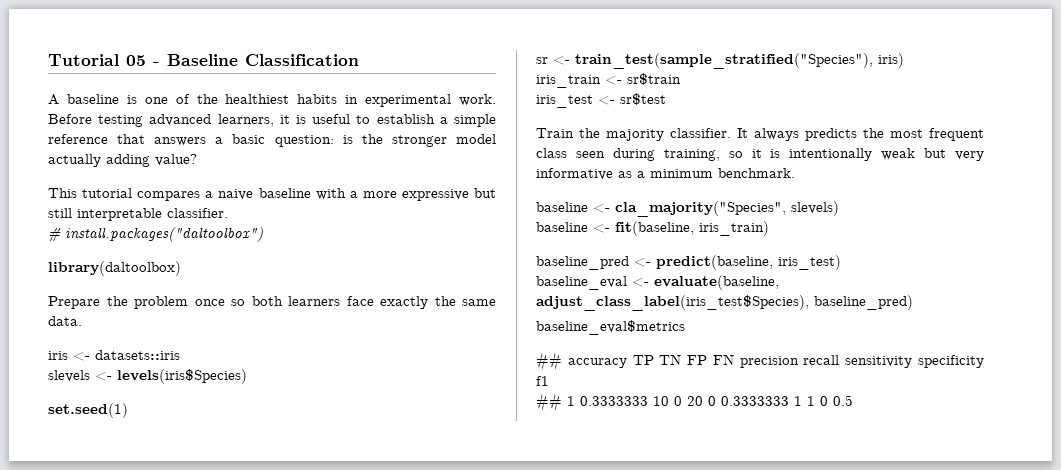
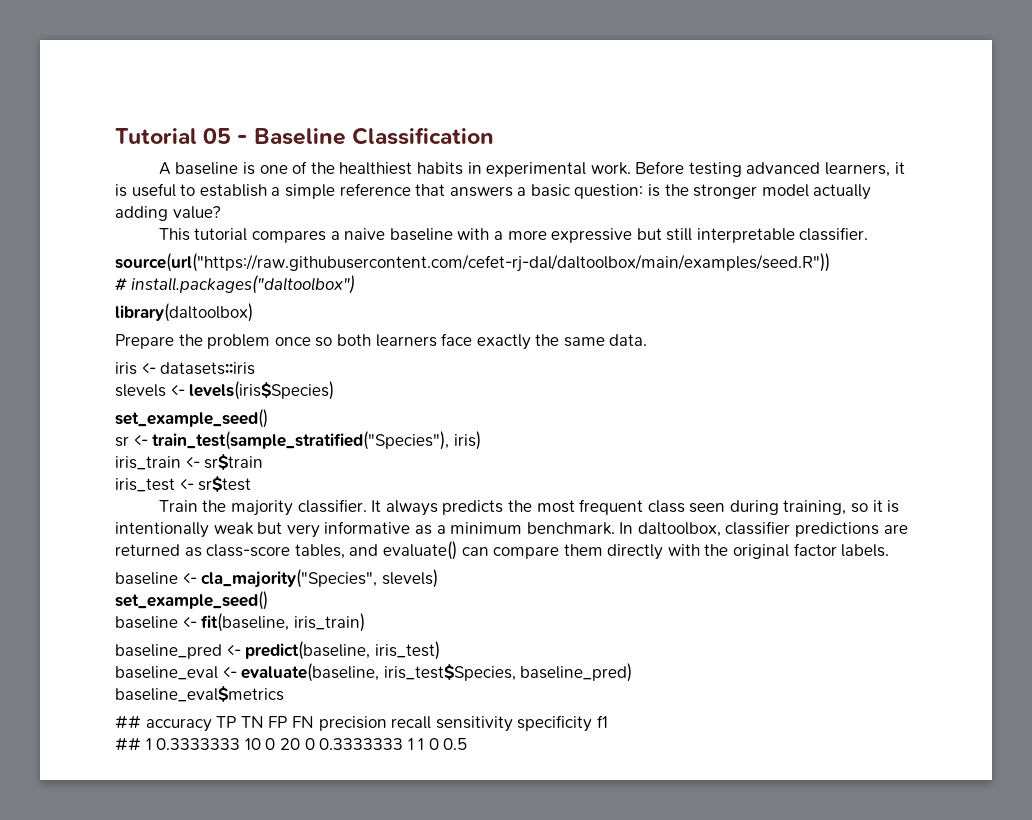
(228, 213) none -> [115,253,830,272] // source(url("https://raw.githubusercontent.com/cefet-rj-dal/daltoolbox/main/examples/seed.R"))
[48,403,128,418] set.seed(1) -> [115,409,268,428] set_example_seed()
(795, 173) none -> [619,521,908,537] [115,541,890,560] In daltoolbox, classifier predictions are returned as class-score tables, and evaluate() can compare them directly with the original factor labels.
(839, 208) none -> [115,591,268,610] // set_example_seed()
[536,295,809,311] adjust_class_label(iris_test$Species), -> [383,664,516,681] iris_test$Species,

